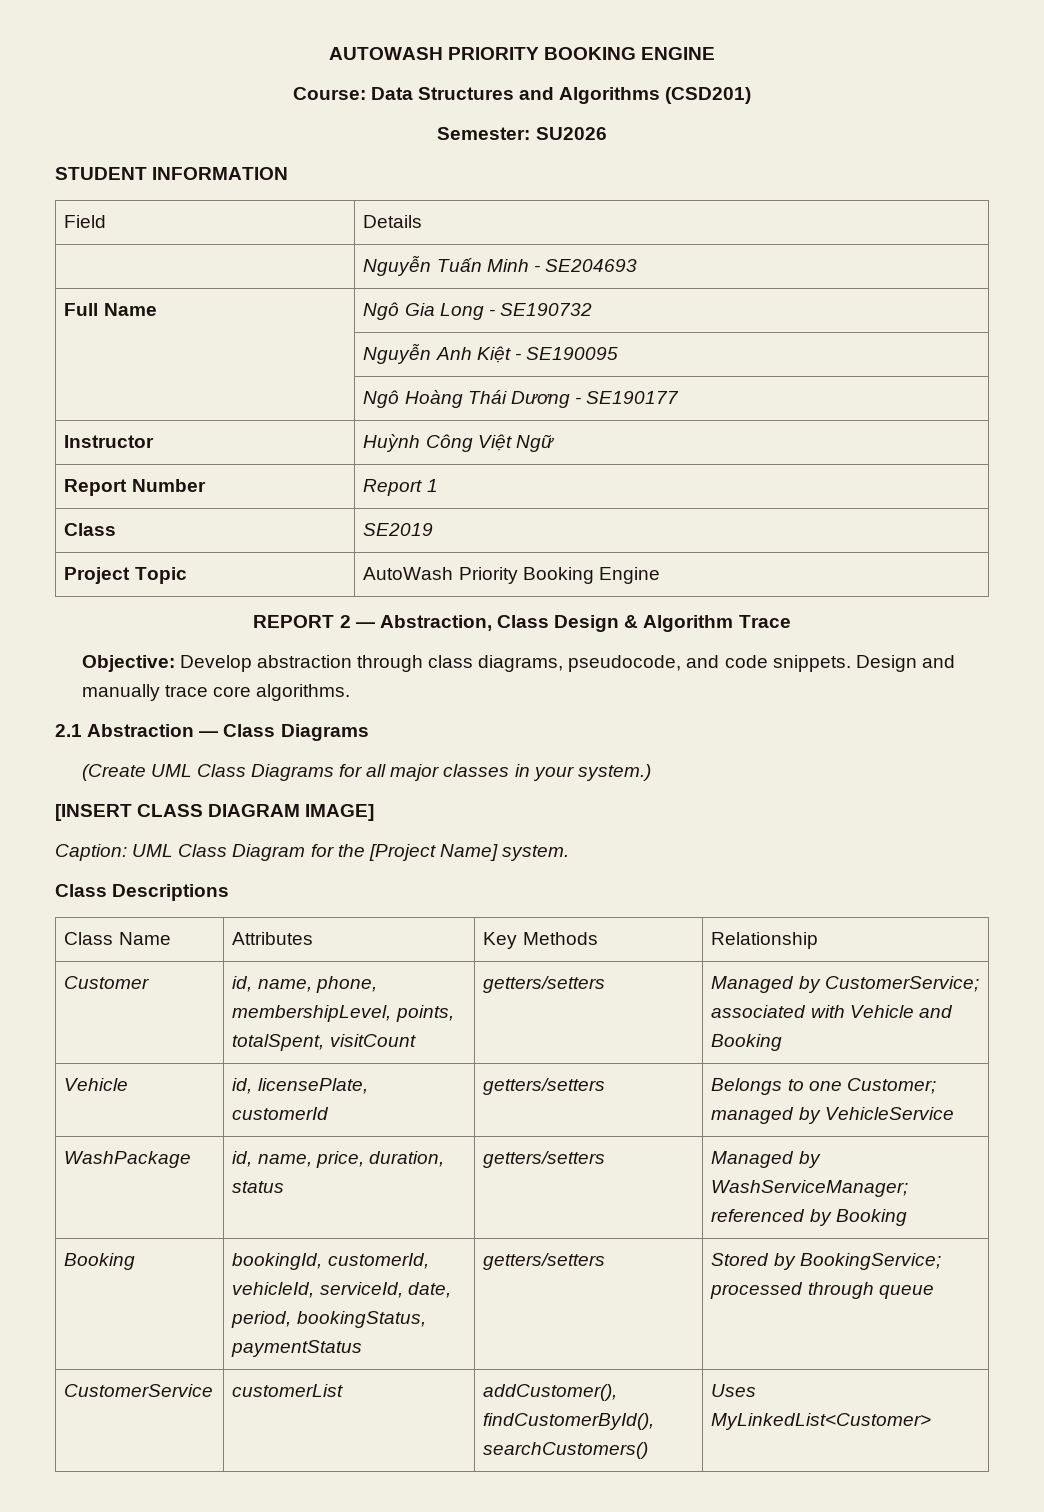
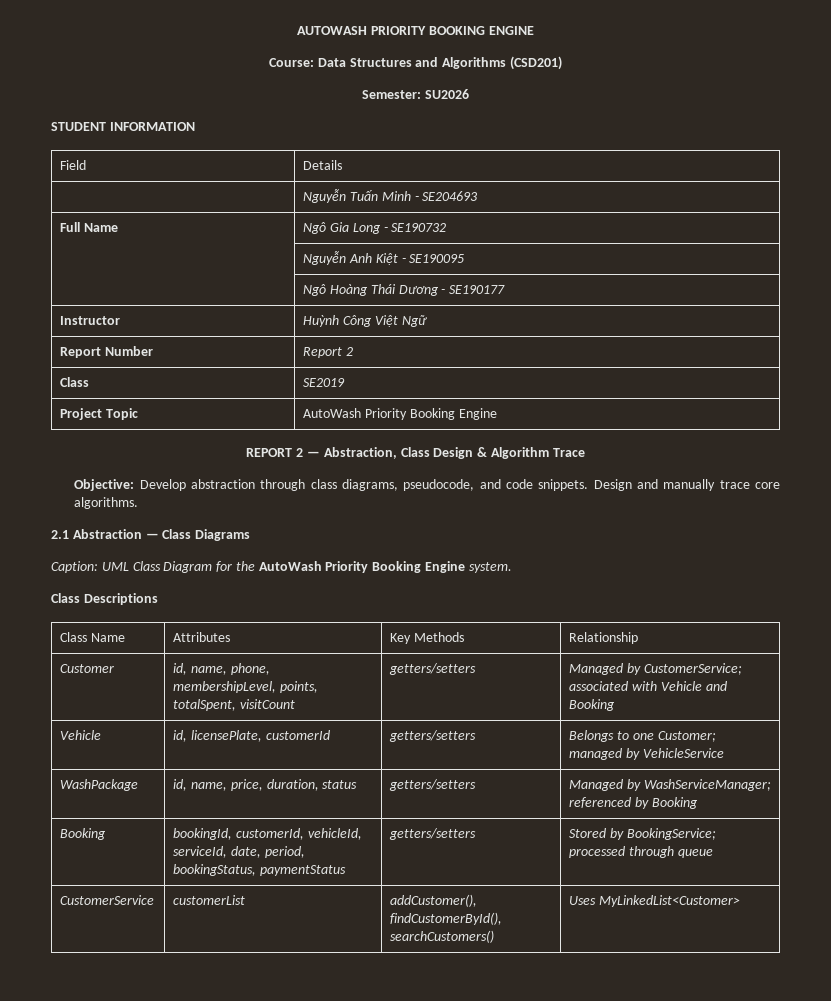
[426,479,438,492] 1 -> [345,347,353,356] 2
[81,764,651,781] [55,804,375,821] // (Create UML Class Diagrams for all major classes in your system.) // [INSERT CLASS DIAGRAM IMAGE] -> (251, 535) none
[368,844,498,861] [Project Name] -> [258,561,466,573] AutoWash Priority Booking Engine

